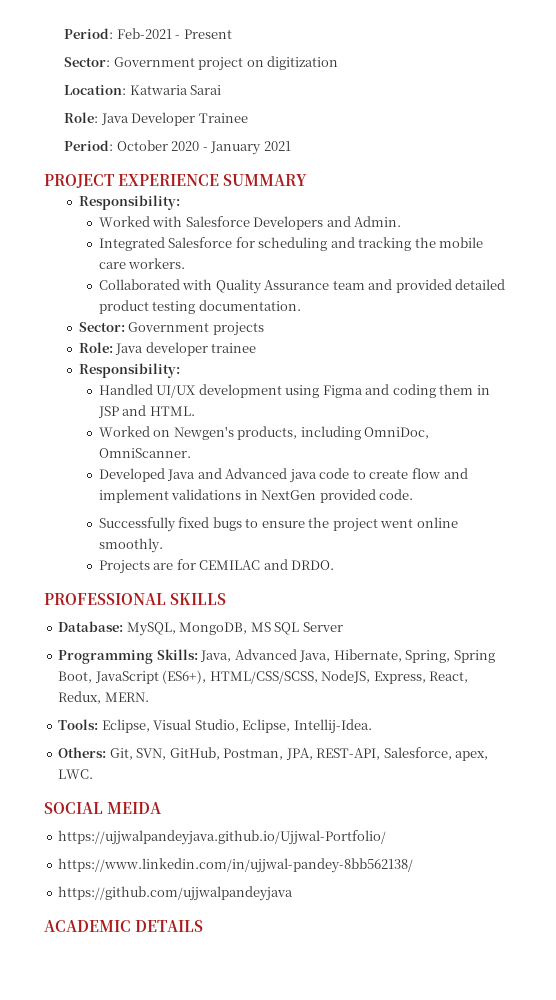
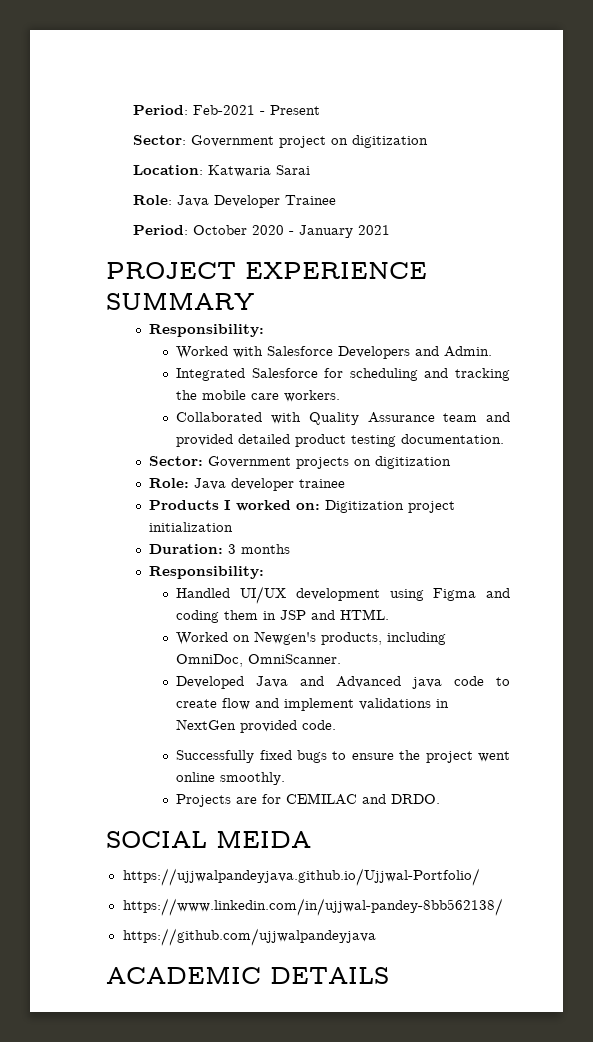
(264, 329) none -> [354,456,452,469] on digitization
(257, 348) none -> [149,500,456,513] [149,522,234,532] [149,544,291,554] // Products I worked on: Digitization project initialization // Duration: 3 months
[44,593,227,605] [58,621,343,636] [58,649,495,664] [58,670,469,684] [58,691,149,704] [58,719,372,734] [58,747,489,761] [58,769,94,779] // PROFESSIONAL SKILLS // Database: MySQL, MongoDB, MS SQL Server // Programming Skills: Java, Advanced Java, Hibernate, Spring, Spring Boot, JavaScript (ES6+), HTML/CSS/SCSS, NodeJS, Express, React, Redux, MERN. // Tools: Eclipse, Visual Studio, Eclipse, Intellij-Idea. // Others: Git, SVN, GitHub, Postman, JPA, REST-API, Salesforce, apex, LWC. -> (441, 799) none

